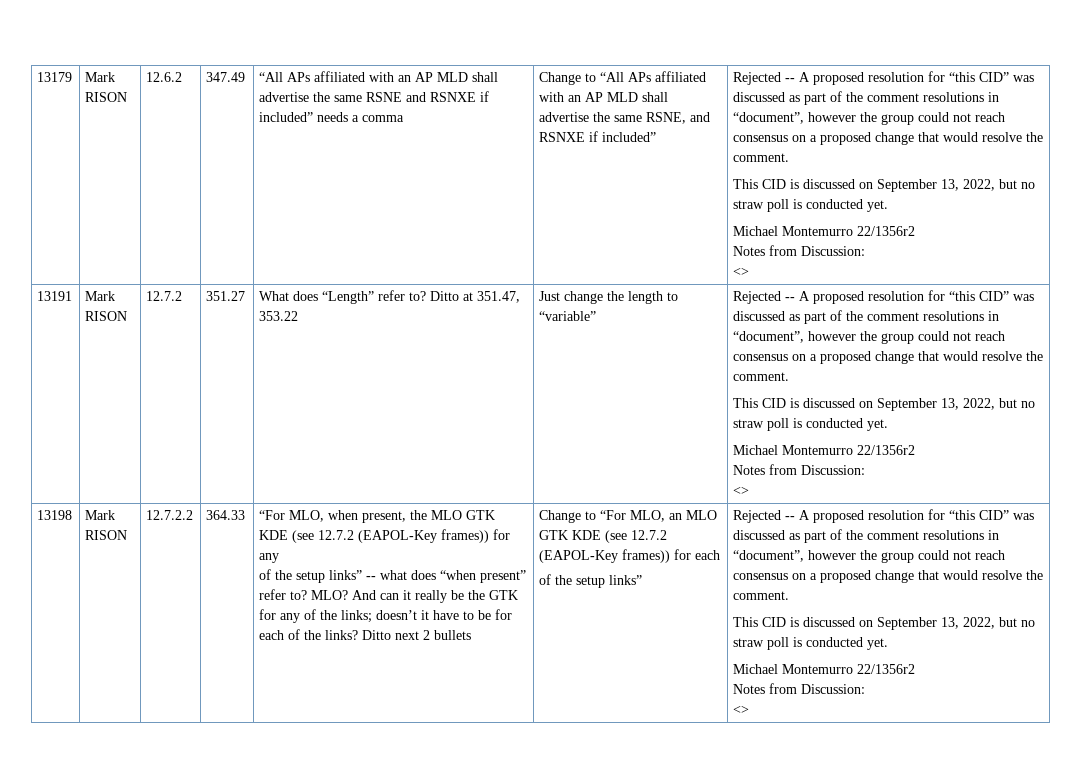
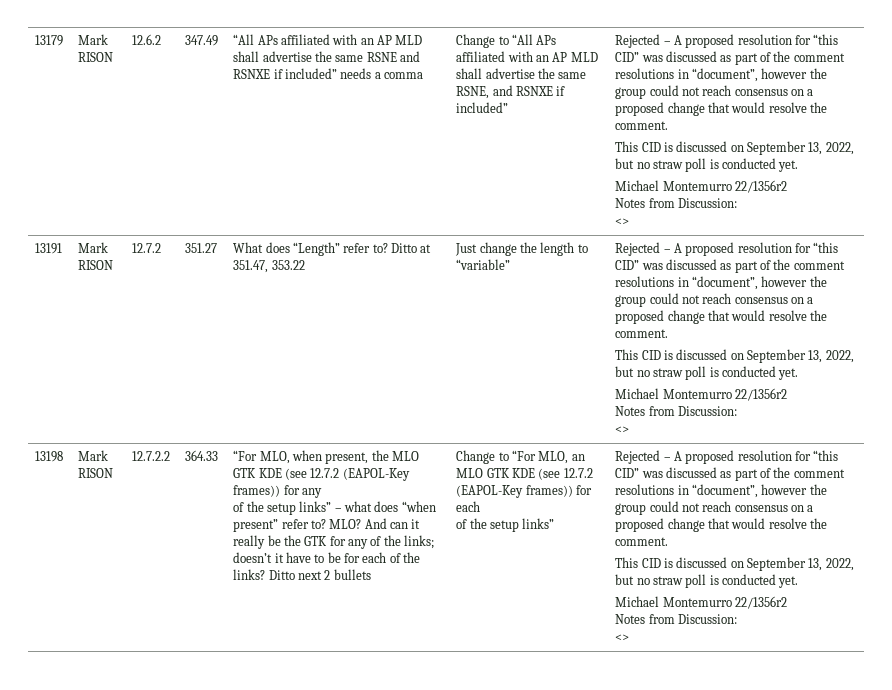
[785,78,796,82] -- -> [663,41,671,45] –
[785,297,796,301] -- -> [663,249,671,253] –
[366,576,377,580] -- -> [334,508,342,512] –
[785,516,796,520] -- -> [663,457,671,461] –

